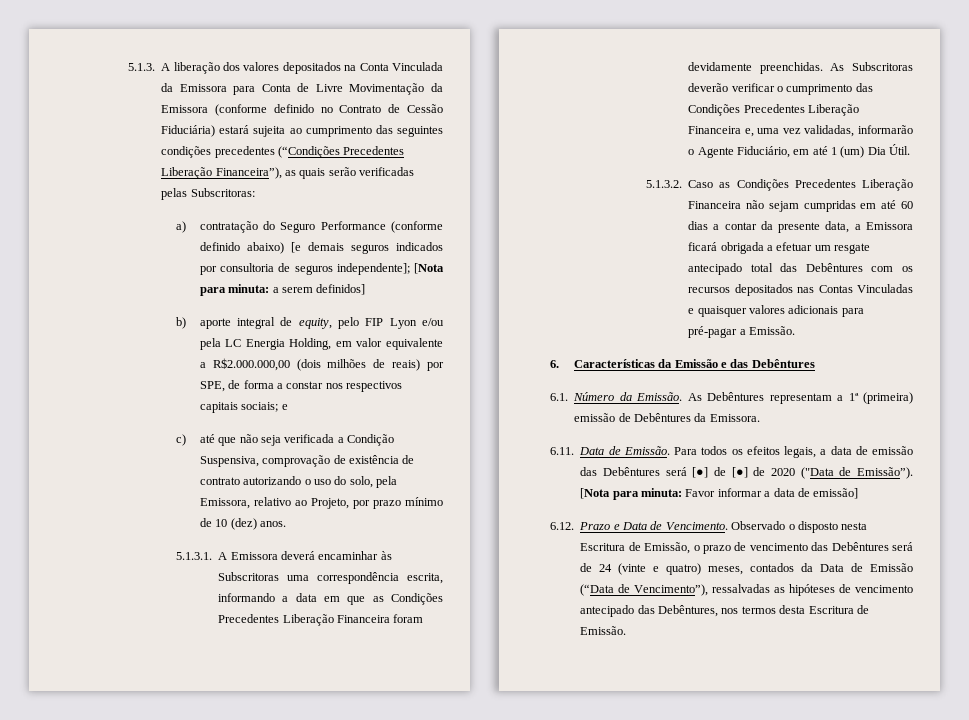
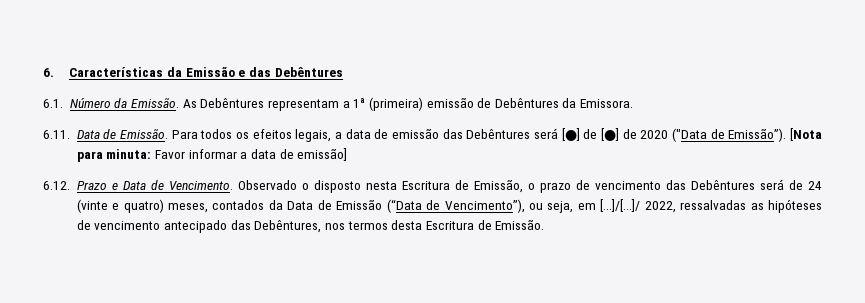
[127,62,443,74] [161,83,443,95] [161,104,443,116] [161,125,443,137] [161,146,405,158] [161,167,415,179] [161,188,255,200] [175,221,443,233] [199,242,443,254] [199,263,444,275] [199,284,366,296] [175,317,445,329] [199,338,444,350] [199,358,444,371] [199,380,403,392] [199,402,288,413] [175,434,395,446] [199,455,415,467] [199,476,398,488] [199,497,444,509] [199,518,286,530] [175,551,392,560] [218,572,443,584] [218,593,443,605] [218,614,424,626] [688,62,913,74] [688,83,873,95] [688,104,859,116] [688,125,913,137] [688,144,911,158] [645,179,913,191] [688,200,913,212] [688,221,914,233] [688,242,871,254] [688,263,913,275] [688,284,913,296] [688,305,864,317] [688,326,795,338] 5.1.3. A liberação dos valores depositados na Conta Vinculada da Emissora para Conta de Livre Movimentação da Emissora (conforme definido no Contrato de Cessão Fiduciária) estará sujeita ao cumprimento das seguintes condições precedentes (“Condições Precedentes Liberação Financeira”), as quais serão verificadas pelas Subscritoras: // a) contratação do Seguro Performance (conforme definido abaixo) [e demais seguros indicados por consultoria de seguros independente]; [Nota para minuta: a serem definidos] // b) aporte integral de equity, pelo FIP Lyon e/ou pela LC Energia Holding, em valor equivalente a R$2.000.000,00 (dois milhões de reais) por SPE, de forma a constar nos respectivos capitais sociais; e // c) até que não seja verificada a Condição Suspensiva, comprovação de existência de contrato autorizando o uso do solo, pela Emissora, relativo ao Projeto, por prazo mínimo de 10 (dez) anos. // 5.1.3.1. A Emissora deverá encaminhar às Subscritoras uma correspondência escrita, informando a data em que as Condições Precedentes Liberação Financeira foram devidamente preenchidas. As Subscritoras deverão verificar o cumprimento das Condições Precedentes Liberação Financeira e, uma vez validadas, informarão o Agente Fiduciário, em até 1 (um) Dia Útil. // 5.1.3.2. Caso as Condições Precedentes Liberação Financeira não sejam cumpridas em até 60 dias a contar da presente data, a Emissora ficará obrigada a efetuar um resgate antecipado total das Debêntures com os recursos depositados nas Contas Vinculadas e quaisquer valores adicionais para pré-pagar a Emissão. // -> (43, 72) none
(709, 590) none -> [528,199,676,213] ou seja, em [...]/[...]/ 2022,

